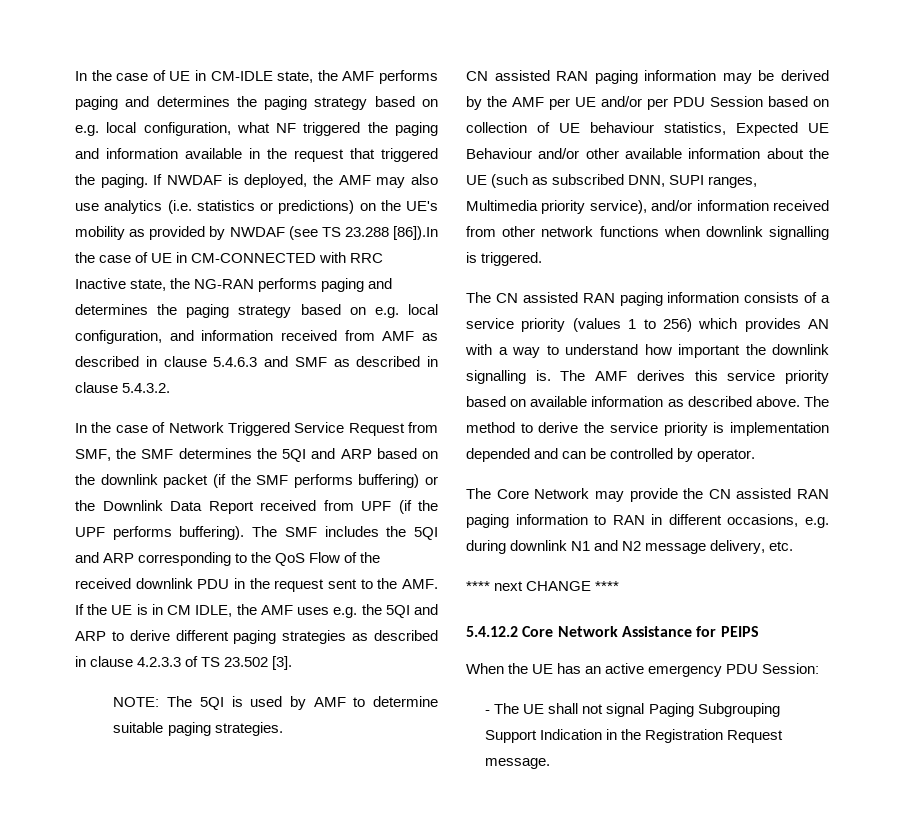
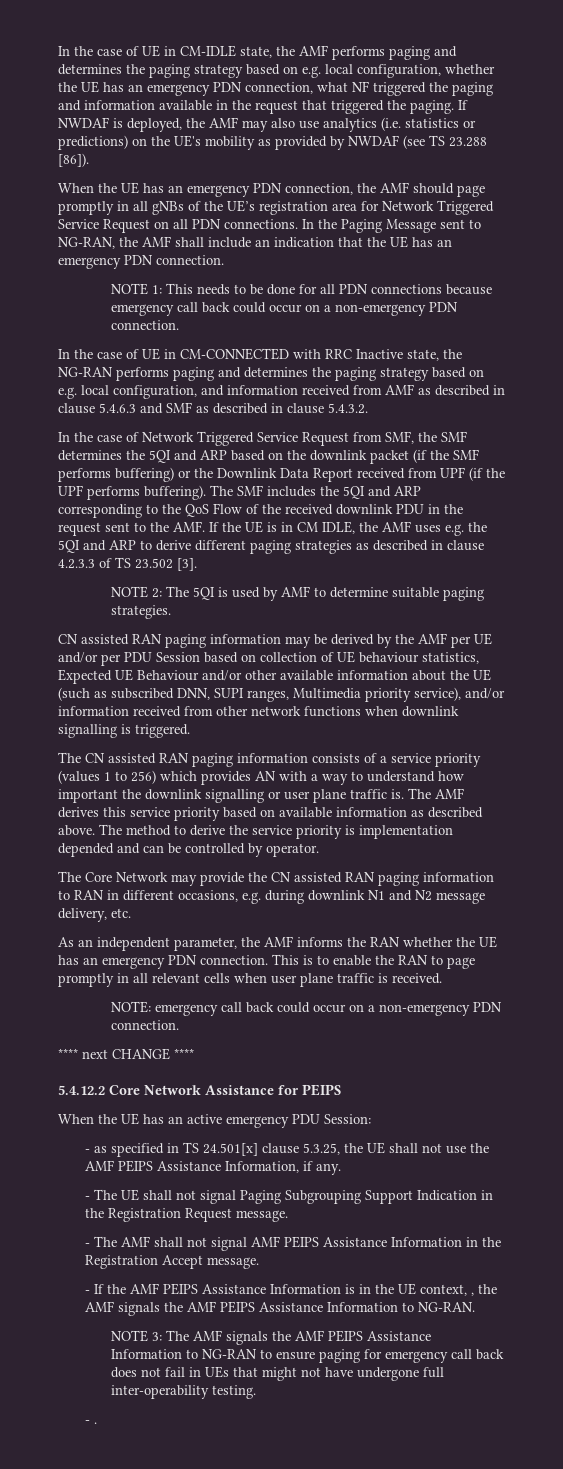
(231, 129) none -> [445,64,495,74] [58,81,313,96] whether the UE has an emergency PDN connection,
[393,226,438,240] [86]).In -> [58,153,89,167] [58,182,485,197] [58,200,494,215] [58,219,481,233] [58,236,452,249] [58,255,224,269] [111,283,493,295] [111,302,459,316] [111,320,180,330] [58,349,70,359] [86]). // When the UE has an emergency PDN connection, the AMF should page promptly in all gNBs of the UE’s registration area for Network Triggered Service Request on all PDN connections. In the Paging Message sent to NG-RAN, the AMF shall include an indication that the UE has an emergency PDN connection. // NOTE 1: This needs to be done for all PDN connections because emergency call back could occur on a non-emergency PDN connection. // In
[113,697,160,707] NOTE: -> [111,586,163,598] NOTE 2:
(526, 377) none -> [268,789,387,803] or user plane traffic
(794, 546) none -> [58,936,497,951] [58,954,475,969] [58,973,442,987] [111,1001,503,1016] [111,1020,180,1030] // As an independent parameter, the AMF informs the RAN whether the UE has an emergency PDN connection. This is to enable the RAN to page promptly in all relevant cells when user plane traffic is received. // NOTE: emergency call back could occur on a non-emergency PDN connection.
(820, 668) none -> [84,1142,489,1157] [84,1160,341,1175] // - as specified in TS 24.501[x] clause 5.3.25, the UE shall not use the AMF PEIPS Assistance Information, if any.
(551, 763) none -> [84,1236,501,1251] [84,1255,259,1269] [84,1283,497,1296] [84,1301,475,1316] [111,1330,432,1345] [111,1349,505,1363] [111,1366,445,1381] [111,1385,257,1399] [84,1420,97,1424] // - The AMF shall not signal AMF PEIPS Assistance Information in the Registration Accept message. // - If the AMF PEIPS Assistance Information is in the UE context, , the AMF signals the AMF PEIPS Assistance Information to NG-RAN. // NOTE 3: The AMF signals the AMF PEIPS Assistance Information to NG-RAN to ensure paging for emergency call back does not fail in UEs that might not have undergone full inter-operability testing. // - .

